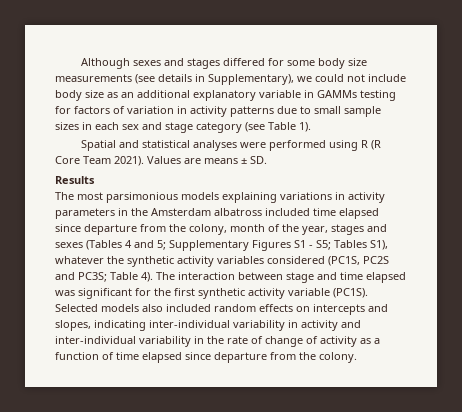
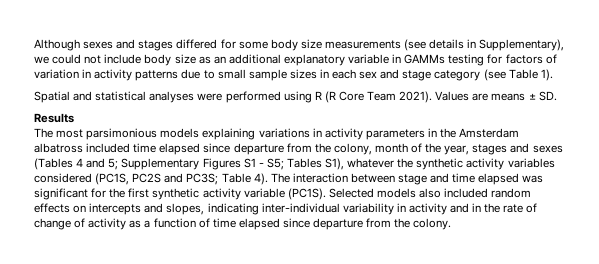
[55,336,191,347] inter-individual variability -> (470, 208) none

